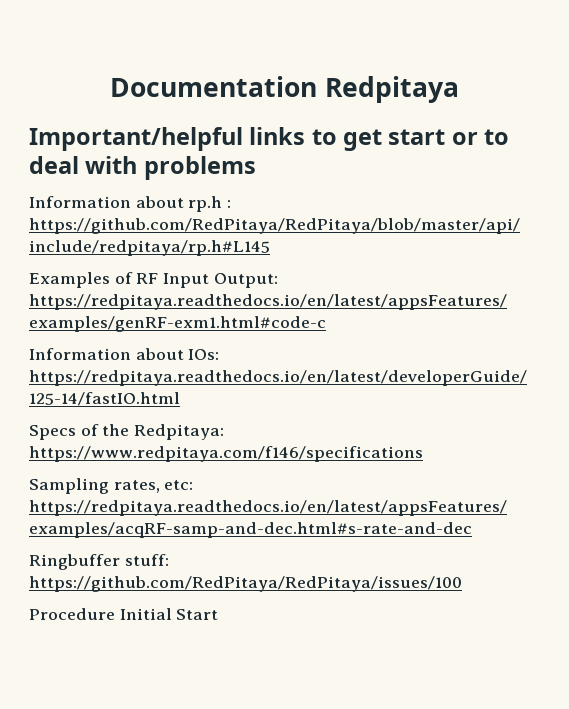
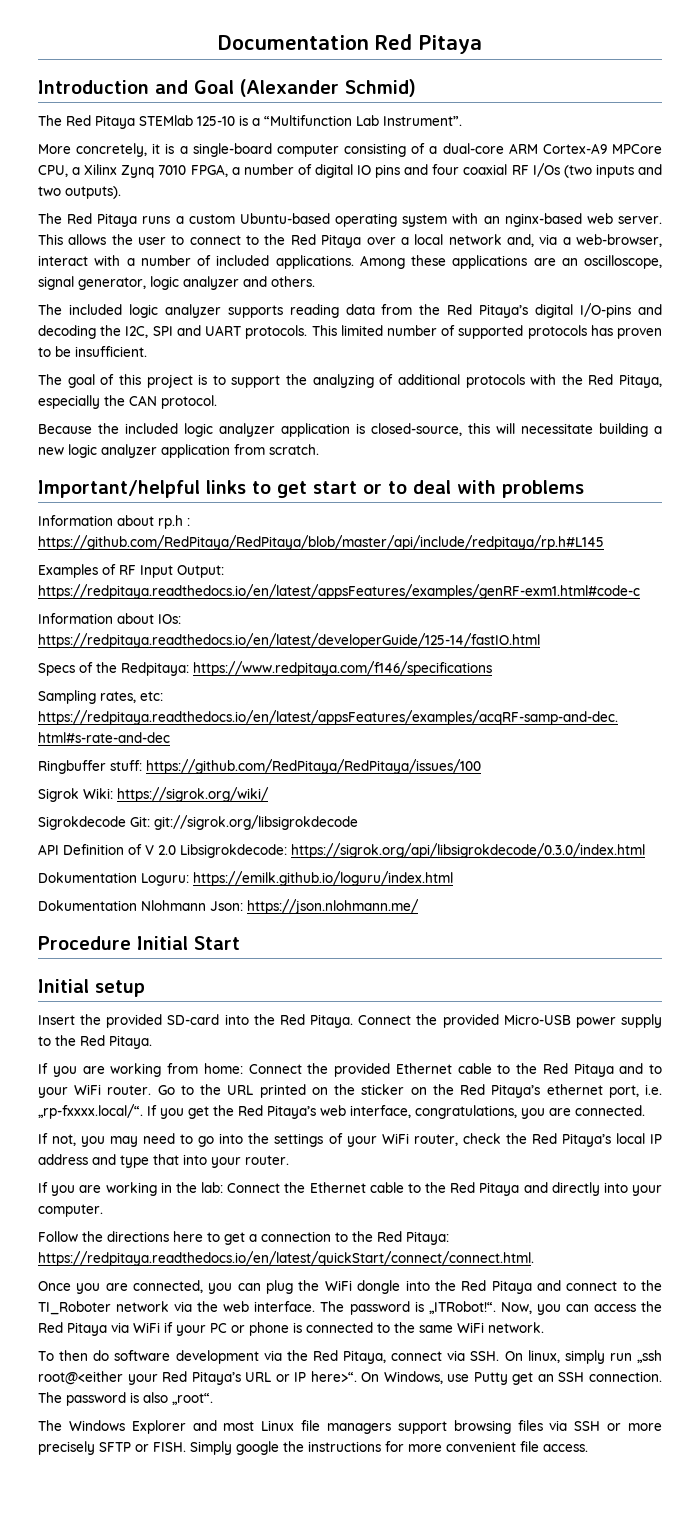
[324,76,459,103] Redpitaya -> [375,34,482,54] [38,79,416,97] [38,115,462,129] [38,143,662,157] [38,163,662,178] [38,186,121,199] [38,213,662,227] [38,234,663,248] [38,255,662,269] [38,276,315,290] [38,303,662,318] [38,325,662,339] [38,346,147,357] [38,374,662,388] [38,395,217,409] [38,423,662,437] [38,444,319,458] Red Pitaya // Introduction and Goal (Alexander Schmid) // The Red Pitaya STEMlab 125-10 is a “Multifunction Lab Instrument”. // More concretely, it is a single-board computer consisting of a dual-core ARM Cortex-A9 MPCore CPU, a Xilinx Zynq 7010 FPGA, a number of digital IO pins and four coaxial RF I/Os (two inputs and two outputs). // The Red Pitaya runs a custom Ubuntu-based operating system with an nginx-based web server. This allows the user to connect to the Red Pitaya over a local network and, via a web-browser, interact with a number of included applications. Among these applications are an oscilloscope, signal generator, logic analyzer and others. // The included logic analyzer supports reading data from the Red Pitaya’s digital I/O-pins and decoding the I2C, SPI and UART protocols. This limited number of supported protocols has proven to be insufficient. // The goal of this project is to support the analyzing of additional protocols with the Red Pitaya, especially the CAN protocol. // Because the included logic analyzer application is closed-source, this will necessitate building a new logic analyzer application from scratch.
[29,608,219,620] Procedure Initial Start -> [38,787,269,802] [38,815,358,830] [38,843,645,858] [38,871,453,886] [38,899,419,914] [38,936,240,950] [38,979,145,997] [38,1014,662,1028] [38,1035,152,1049] [38,1063,662,1077] [38,1084,663,1098] [38,1104,645,1119] [38,1133,662,1147] [38,1154,289,1168] [38,1182,662,1196] [38,1204,103,1217] [38,1231,449,1245] [38,1251,534,1266] [38,1280,663,1294] [38,1301,662,1315] [38,1322,544,1336] [38,1350,662,1364] [38,1371,663,1385] [38,1392,213,1406] [38,1420,662,1434] [38,1441,588,1455] Sigrok Wiki: https://sigrok.org/wiki/ // Sigrokdecode Git: git://sigrok.org/libsigrokdecode // API Definition of V 2.0 Libsigrokdecode: https://sigrok.org/api/libsigrokdecode/0.3.0/index.html // Dokumentation Loguru: https://emilk.github.io/loguru/index.html // Dokumentation Nlohmann Json: https://json.nlohmann.me/ // Procedure Initial Start // Initial setup // Insert the provided SD-card into the Red Pitaya. Connect the provided Micro-USB power supply to the Red Pitaya. // If you are working from home: Connect the provided Ethernet cable to the Red Pitaya and to your WiFi router. Go to the URL printed on the sticker on the Red Pitaya’s ethernet port, i.e. „rp-fxxxx.local/“. If you get the Red Pitaya’s web interface, congratulations, you are connected. // If not, you may need to go into the settings of your WiFi router, check the Red Pitaya’s local IP address and type that into your router. // If you are working in the lab: Connect the Ethernet cable to the Red Pitaya and directly into your computer. // Follow the directions here to get a connection to the Red Pitaya: https://redpitaya.readthedocs.io/en/latest/quickStart/connect/connect.html. // Once you are connected, you can plug the WiFi dongle into the Red Pitaya and connect to the TI_Roboter network via the web interface. The password is „ITRobot!“. Now, you can access the Red Pitaya via WiFi if your PC or phone is connected to the same WiFi network. // To then do software development via the Red Pitaya, connect via SSH. On linux, simply run „ssh root@<either your Red Pitaya’s URL or IP here>“. On Windows, use Putty get an SSH connection. The password is also „root“. // The Windows Explorer and most Linux file managers support browsing files via SSH or more precisely SFTP or FISH. Simply google the instructions for more convenient file access.

